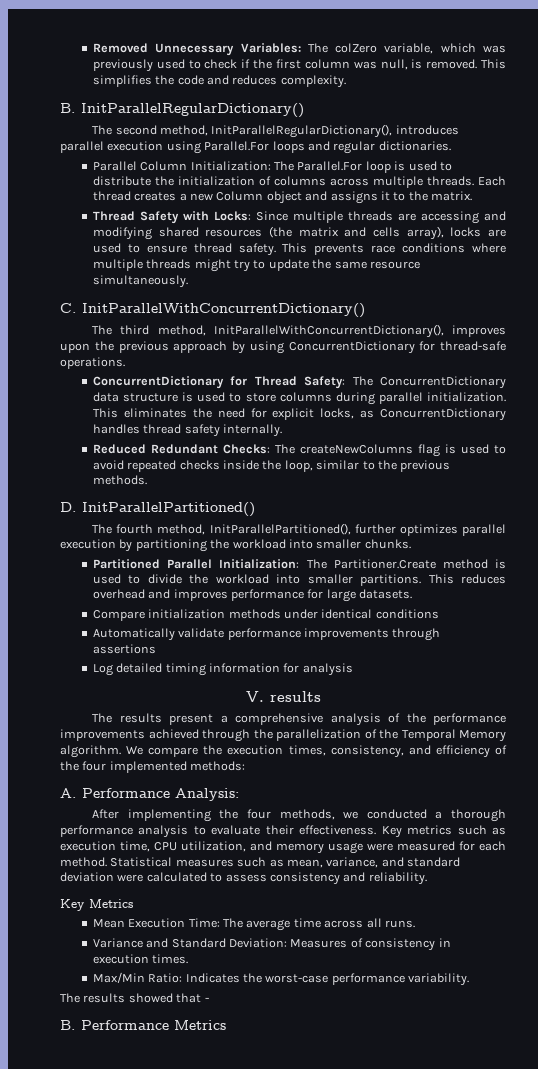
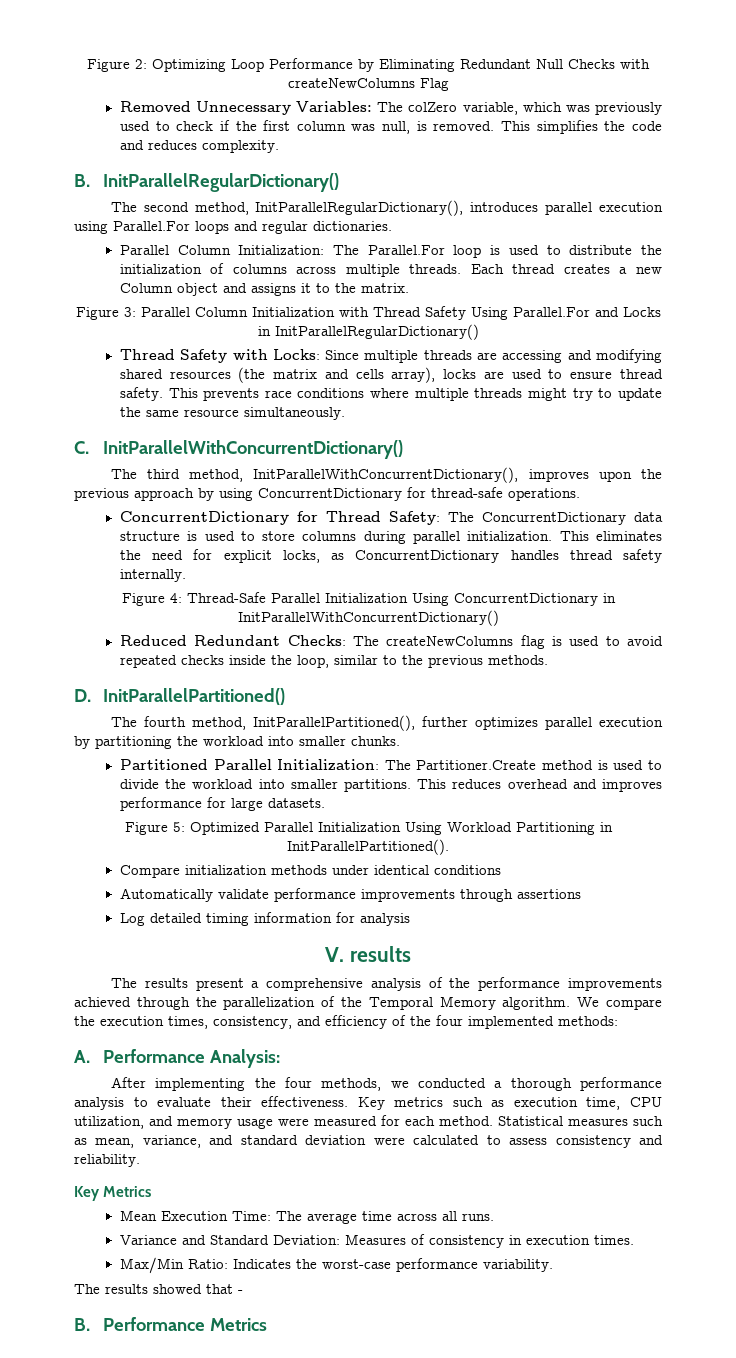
(92, 48) none -> [87,58,650,72] [287,78,449,91] Figure 2: Optimizing Loop Performance by Eliminating Redundant Null Checks with createNewColumns Flag //
(473, 196) none -> [75,306,661,320] [257,324,479,340] // Figure 3: Parallel Column Initialization with Thread Safety Using Parallel.For and Locks in InitParallelRegularDictionary()
(283, 430) none -> [121,592,616,606] [237,610,499,626] // Figure 4: Thread-Safe Parallel Initialization Using ConcurrentDictionary in InitParallelWithConcurrentDictionary()
(413, 594) none -> [124,822,613,835] [287,839,449,855] // Figure 5: Optimized Parallel Initialization Using Workload Partitioning in InitParallelPartitioned().

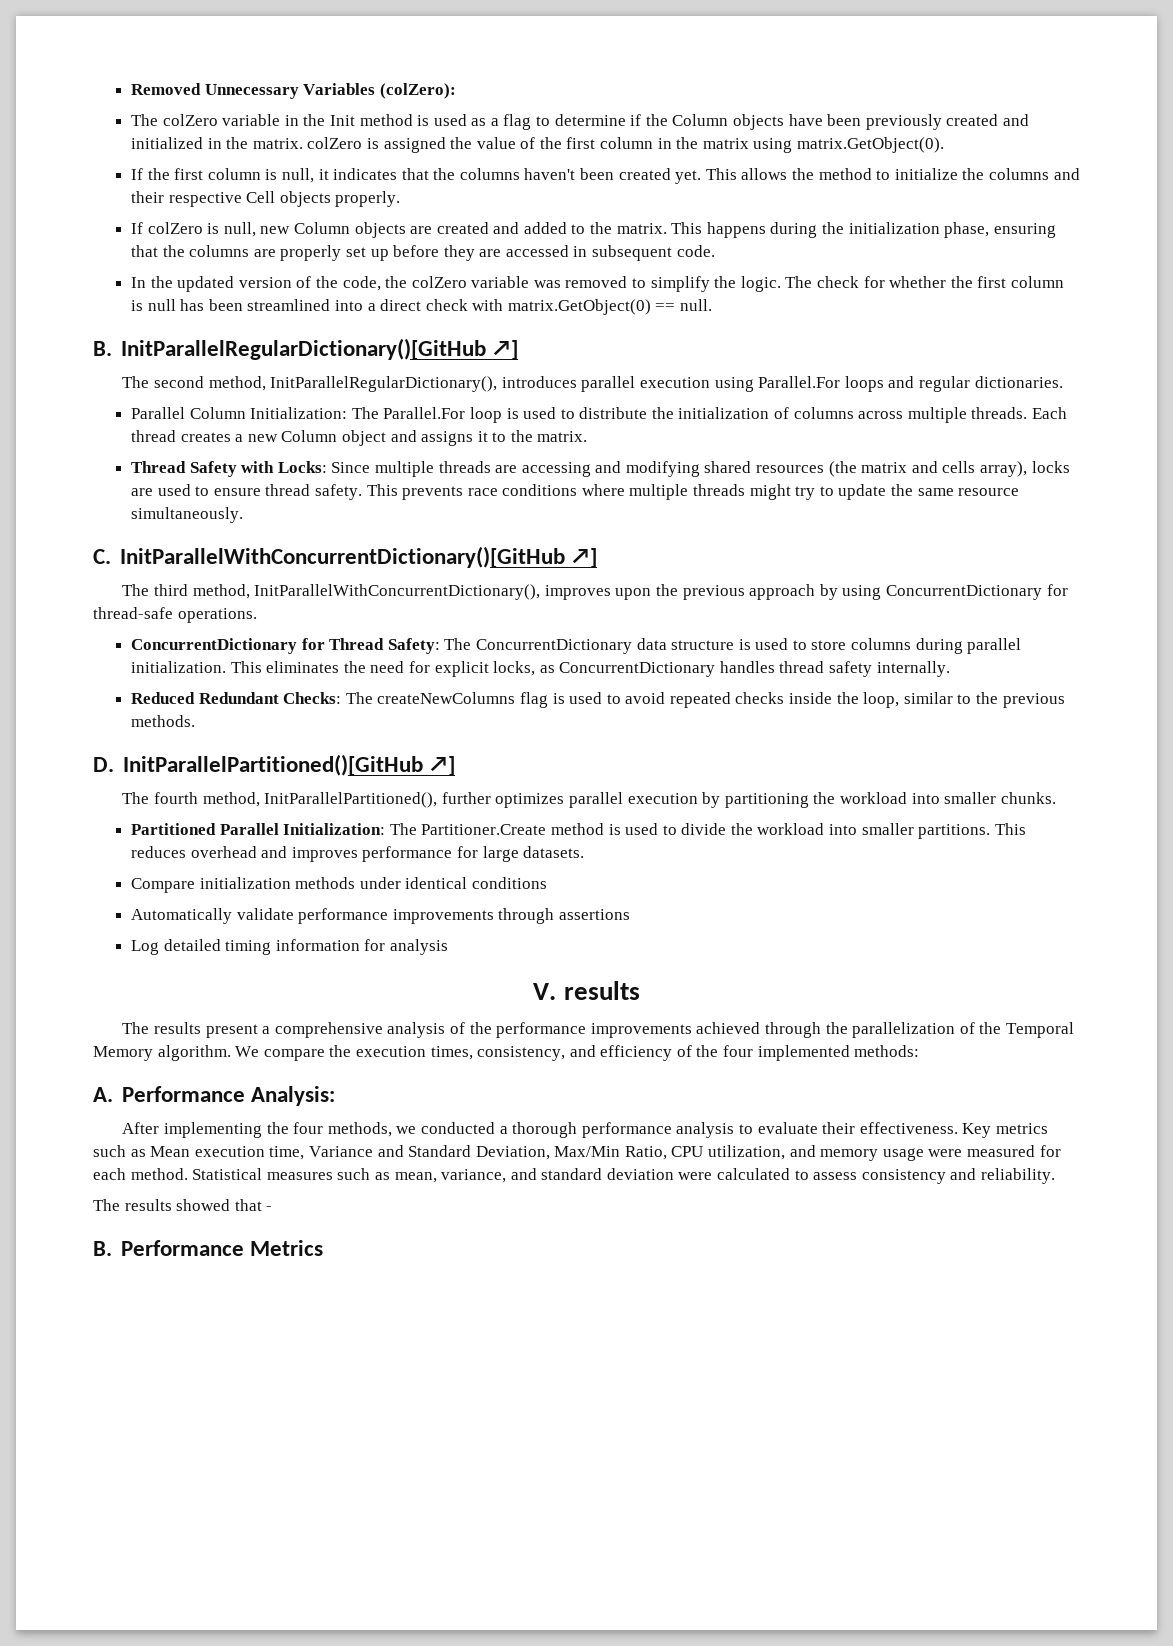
[87,58,650,72] [287,78,449,91] [119,101,662,115] [119,120,663,134] [119,140,279,153] [74,173,340,192] Figure 2: Optimizing Loop Performance by Eliminating Redundant Null Checks with createNewColumns Flag // Removed Unnecessary Variables: The colZero variable, which was previously used to check if the first column was null, is removed. This simplifies the code and reduces complexity. // B. InitParallelRegularDictionary() -> [130,83,456,99] [130,114,1029,130] [130,137,944,153] [130,168,1080,184] [130,191,401,207] [130,222,1056,238] [130,245,715,261] [130,276,1064,292] [130,299,713,315] [93,338,518,360] Removed Unnecessary Variables (colZero): // The colZero variable in the Init method is used as a flag to determine if the Column objects have been previously created and initialized in the matrix. colZero is assigned the value of the first column in the matrix using matrix.GetObject(0). // If the first column is null, it indicates that the columns haven't been created yet. This allows the method to initialize the columns and their respective Cell objects properly. // If colZero is null, new Column objects are created and added to the matrix. This happens during the initialization phase, ensuring that the columns are properly set up before they are accessed in subsequent code. // In the updated version of the code, the colZero variable was removed to simplify the logic. The check for whether the first column is null has been streamlined into a direct check with matrix.GetObject(0) == null. // B. InitParallelRegularDictionary()[GitHub ↗]
[75,306,661,320] [257,324,479,340] // Figure 3: Parallel Column Initialization with Thread Safety Using Parallel.For and Locks in InitParallelRegularDictionary() -> (588, 436) none
[103,440,404,459] InitParallelWithConcurrentDictionary() -> [119,546,597,568] InitParallelWithConcurrentDictionary()[GitHub ↗]
[121,592,616,606] [237,610,499,626] // Figure 4: Thread-Safe Parallel Initialization Using ConcurrentDictionary in InitParallelWithConcurrentDictionary() -> (950, 669) none
[103,688,286,705] InitParallelPartitioned() -> [122,754,455,776] InitParallelPartitioned()[GitHub ↗]
[124,822,613,835] [287,839,449,855] // Figure 5: Optimized Parallel Initialization Using Workload Partitioning in InitParallelPartitioned(). -> (585, 852) none
(505, 1103) none -> [150,1146,191,1157] Mean
(621, 1103) none -> [308,1145,667,1160] Variance and Standard Deviation, Max/Min Ratio,
[74,1186,152,1201] [119,1210,494,1224] [119,1234,634,1248] [119,1257,553,1274] // Key Metrics // Mean Execution Time: The average time across all runs. // Variance and Standard Deviation: Measures of consistency in execution times. // Max/Min Ratio: Indicates the worst-case performance variability. -> (1056, 1176) none

